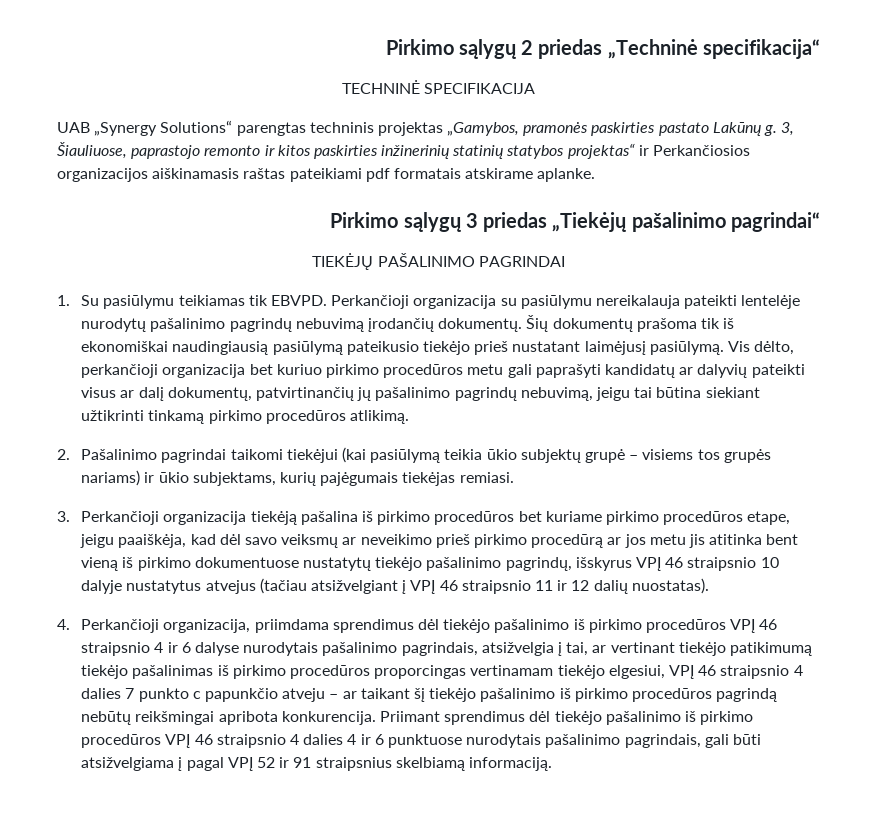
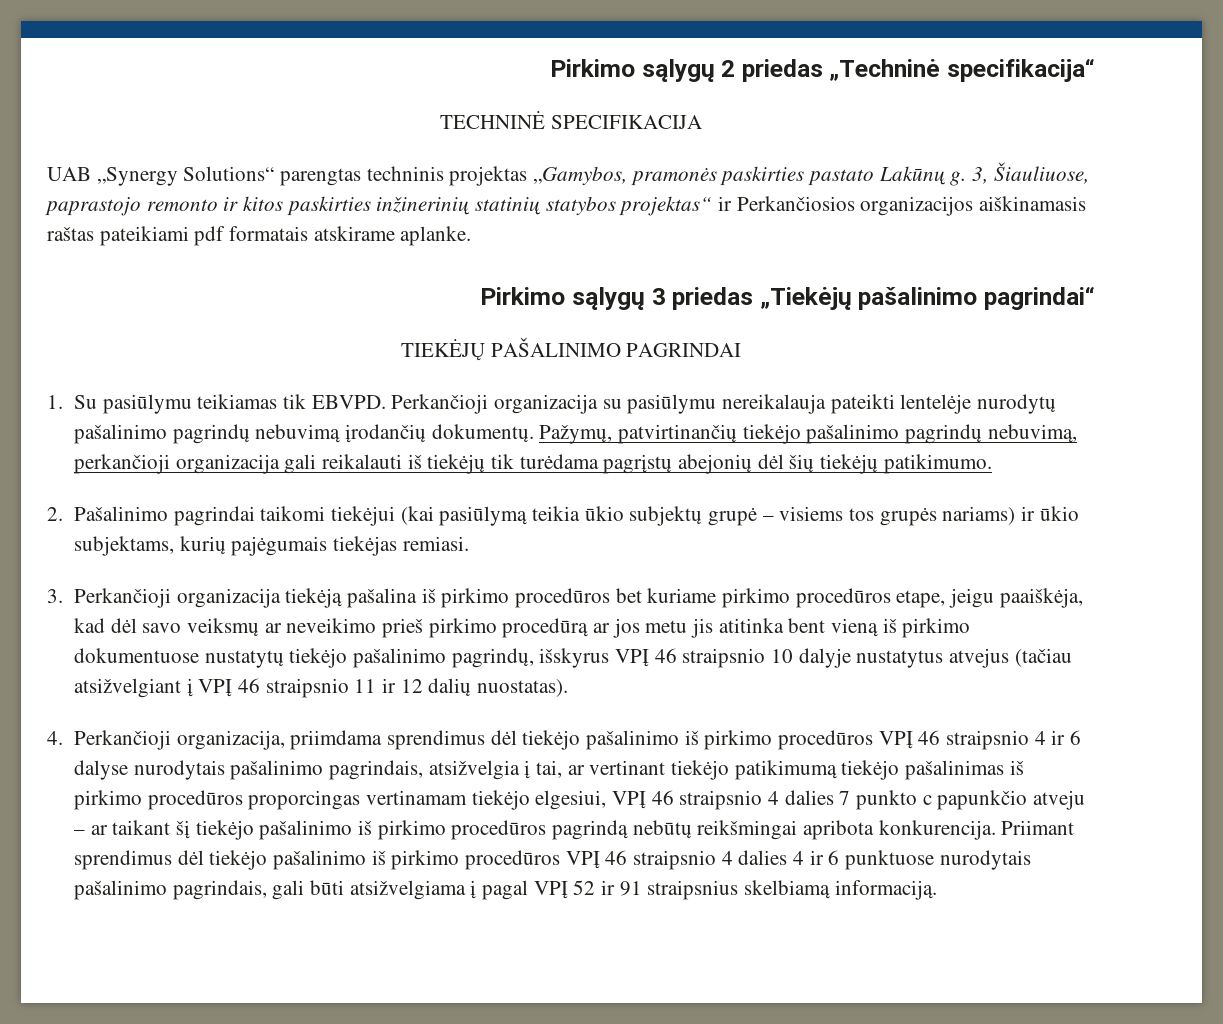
[526,315,735,332] [81,341,795,355] [81,364,805,378] [81,387,760,401] [81,410,410,424] Šių dokumentų prašoma tik iš ekonomiškai naudingiausią pasiūlymą pateikusio tiekėjo prieš nustatant laimėjusį pasiūlymą. Vis dėlto, perkančioji organizacija bet kuriuo pirkimo procedūros metu gali paprašyti kandidatų ar dalyvių pateikti visus ar dalį dokumentų, patvirtinančių jų pašalinimo pagrindų nebuvimą, jeigu tai būtina siekiant užtikrinti tinkamą pirkimo procedūros atlikimą. -> [539,424,1077,444] [74,454,992,474] Pažymų, patvirtinančių tiekėjo pašalinimo pagrindų nebuvimą, perkančioji organizacija gali reikalauti iš tiekėjų tik turėdama pagrįstų abejonių dėl šių tiekėjų patikimumo.

